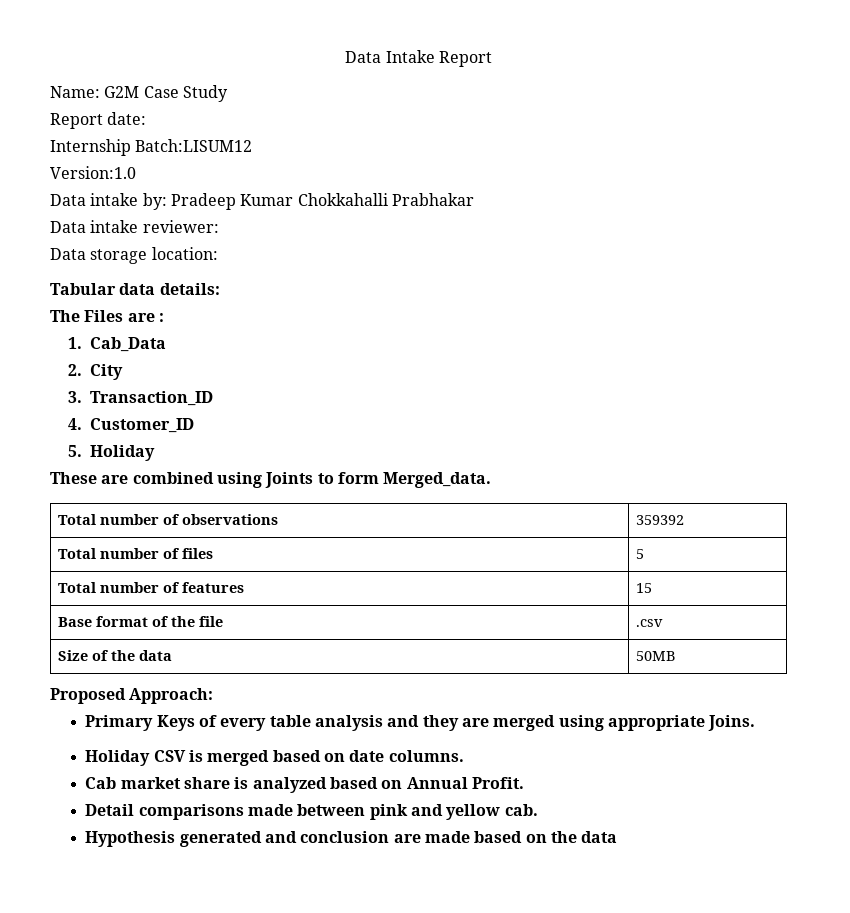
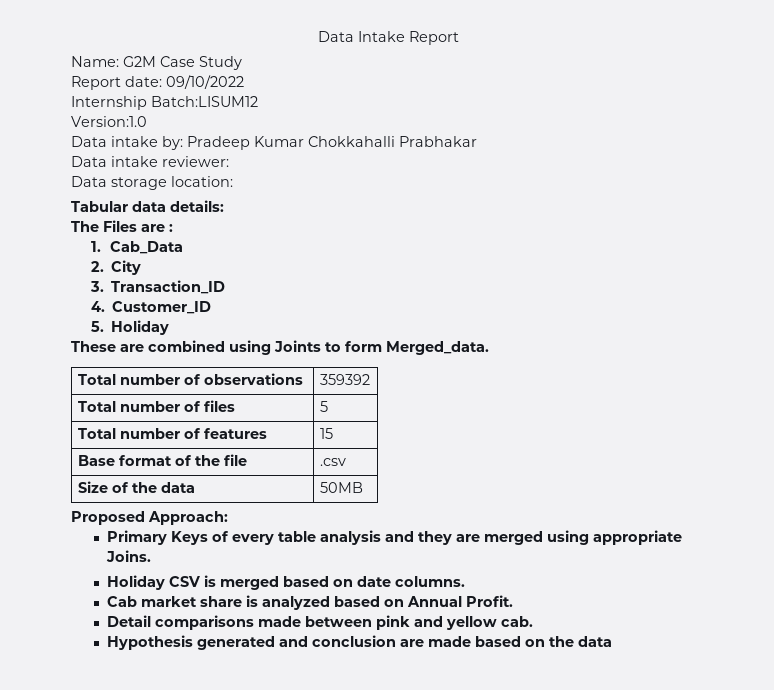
(147, 118) none -> [166,75,244,89] 09/10/2022

